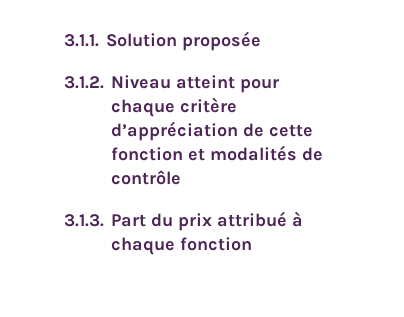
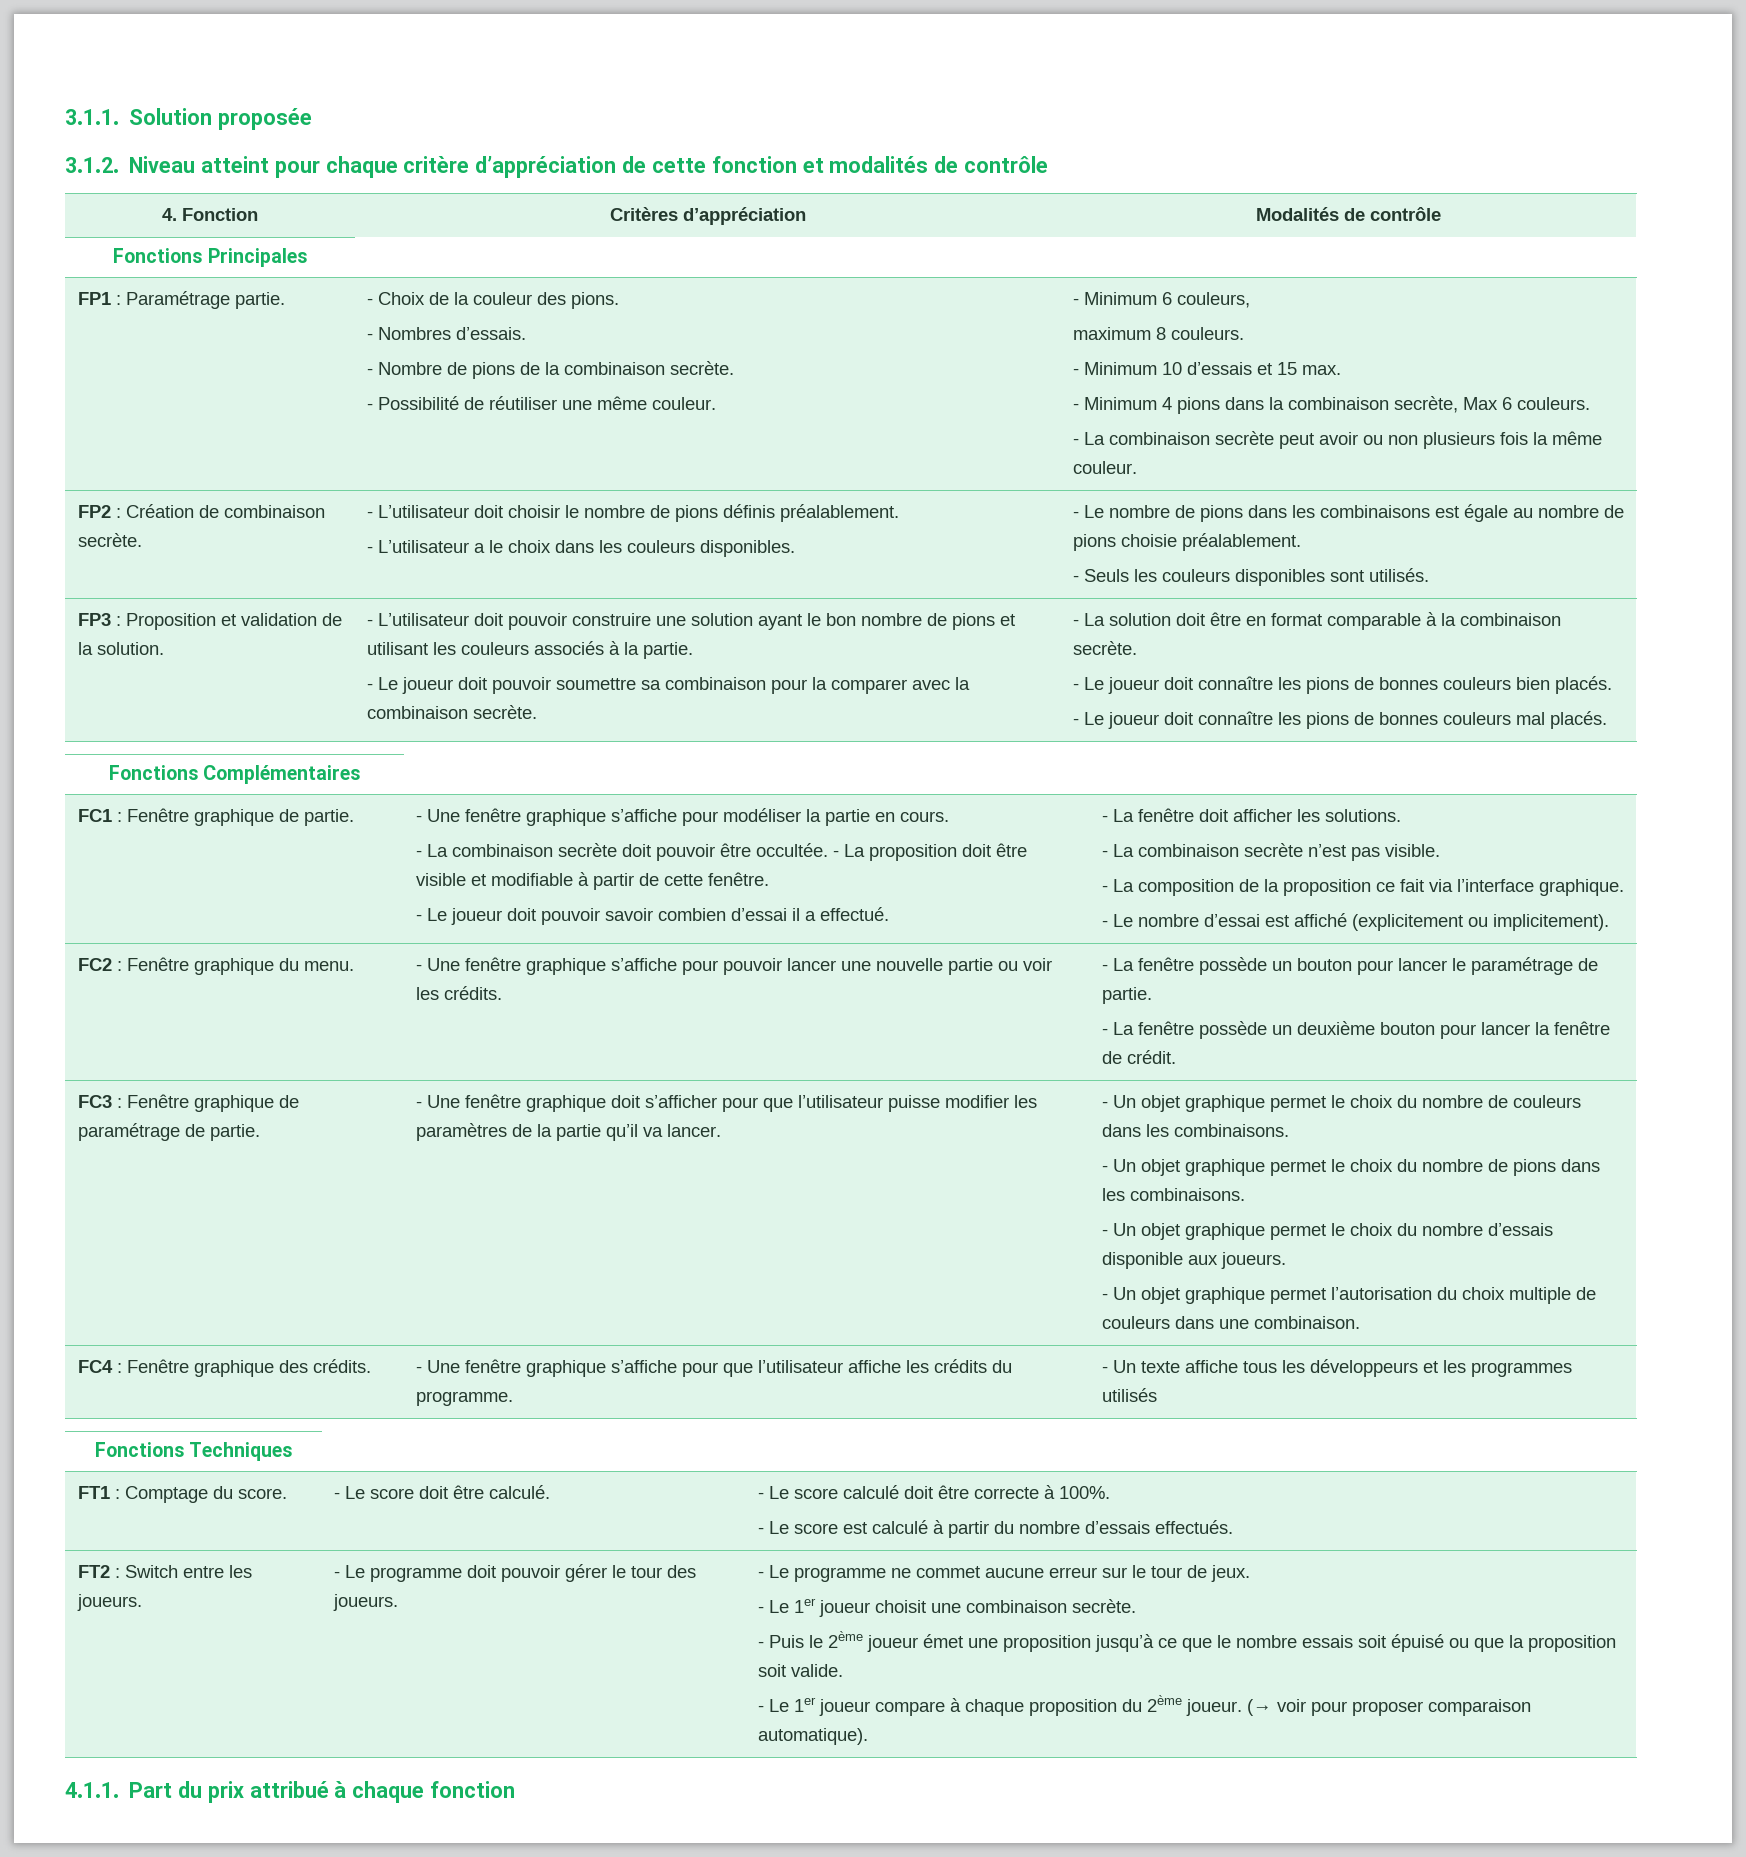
[64,214,104,227] // 3.1.3. -> [162,208,258,221] [609,207,806,225] [1256,207,1441,221] [113,248,307,267] [77,291,285,309] [366,292,619,309] [366,327,526,340] [366,361,734,379] [366,396,716,410] [1072,292,1250,308] [1072,327,1244,340] [1072,362,1341,375] [1072,396,1590,414] [1072,431,1602,449] [1072,461,1137,474] [77,504,325,518] [77,533,142,547] [366,504,899,522] [366,540,795,557] [1072,504,1624,522] [1072,533,1301,551] [1072,568,1429,586] [77,613,342,630] [77,642,164,655] [366,613,1015,630] [366,641,693,659] [366,677,970,694] [366,705,537,719] [1072,612,1561,630] [1072,641,1137,655] [1072,676,1612,694] [1072,711,1607,729] [108,765,361,784] [77,808,354,826] [415,808,949,826] [415,843,1027,861] [415,872,769,890] [415,907,889,925] [1101,808,1401,822] [1101,843,1440,861] [1101,879,1624,896] [1101,913,1609,931] [77,957,354,975] [415,957,1052,975] [415,986,502,1000] [1101,957,1598,975] [1101,987,1152,1004] [1101,1021,1610,1039] [1101,1050,1176,1064] [77,1094,299,1112] [77,1123,260,1141] [415,1094,1037,1112] [415,1123,721,1141] [1101,1095,1581,1112] [1101,1124,1289,1137] [1101,1159,1600,1176] [1101,1188,1245,1201] [1101,1223,1553,1240] [1101,1252,1286,1269] [1101,1287,1596,1304] [1101,1316,1360,1329] [77,1359,371,1377] [415,1359,1012,1377] [415,1391,513,1406] [1101,1359,1572,1377] [1101,1388,1157,1402] [94,1442,293,1461] [77,1486,287,1503] [333,1485,550,1499] [757,1485,1110,1499] [757,1520,1233,1538] [77,1565,252,1578] [76,1594,142,1611] [333,1564,696,1582] [332,1594,398,1611] [757,1565,1250,1582] [757,1598,1136,1617] [757,1631,1616,1652] [757,1664,843,1677] [757,1695,1531,1716] [757,1728,868,1745] [65,1782,119,1798] // 4. Fonction | Critères d’appréciation | Modalités de contrôle // Fonctions Principales // FP1 : Paramétrage partie. | - Choix de la couleur des pions. // - Nombres d’essais. // - Nombre de pions de la combinaison secrète. // - Possibilité de réutiliser une même couleur. | - Minimum 6 couleurs, // maximum 8 couleurs. // - Minimum 10 d’essais et 15 max. // - Minimum 4 pions dans la combinaison secrète, Max 6 couleurs. // - La combinaison secrète peut avoir ou non plusieurs fois la même couleur. // FP2 : Création de combinaison secrète. | - L’utilisateur doit choisir le nombre de pions définis préalablement. // - L’utilisateur a le choix dans les couleurs disponibles. | - Le nombre de pions dans les combinaisons est égale au nombre de pions choisie préalablement. // - Seuls les couleurs disponibles sont utilisés. // FP3 : Proposition et validation de la solution. | - L’utilisateur doit pouvoir construire une solution ayant le bon nombre de pions et utilisant les couleurs associés à la partie. // - Le joueur doit pouvoir soumettre sa combinaison pour la comparer avec la combinaison secrète. | - La solution doit être en format comparable à la combinaison secrète. // - Le joueur doit connaître les pions de bonnes couleurs bien placés. // - Le joueur doit connaître les pions de bonnes couleurs mal placés. // Fonctions Complémentaires // FC1 : Fenêtre graphique de partie. | - Une fenêtre graphique s’affiche pour modéliser la partie en cours. // - La combinaison secrète doit pouvoir être occultée. - La proposition doit être visible et modifiable à partir de cette fenêtre. // - Le joueur doit pouvoir savoir combien d’essai il a effectué. | - La fenêtre doit afficher les solutions. // - La combinaison secrète n’est pas visible. // - La composition de la proposition ce fait via l’interface graphique. // - Le nombre d’essai est affiché (explicitement ou implicitement). // FC2 : Fenêtre graphique du menu. | - Une fenêtre graphique s’affiche pour pouvoir lancer une nouvelle partie ou voir les crédits. | - La fenêtre possède un bouton pour lancer le paramétrage de partie. // - La fenêtre possède un deuxième bouton pour lancer la fenêtre de crédit. // FC3 : Fenêtre graphique de paramétrage de partie. | - Une fenêtre graphique doit s’afficher pour que l’utilisateur puisse modifier les paramètres de la partie qu’il va lancer. | - Un objet graphique permet le choix du nombre de couleurs dans les combinaisons. // - Un objet graphique permet le choix du nombre de pions dans les combinaisons. // - Un objet graphique permet le choix du nombre d’essais disponible aux joueurs. // - Un objet graphique permet l’autorisation du choix multiple de couleurs dans une combinaison. // FC4 : Fenêtre graphique des crédits. | - Une fenêtre graphique s’affiche pour que l’utilisateur affiche les crédits du programme. | - Un texte affiche tous les développeurs et les programmes utilisés // Fonctions Techniques // FT1 : Comptage du score. | - Le score doit être calculé. | - Le score calculé doit être correcte à 100%. // - Le score est calculé à partir du nombre d’essais effectués. // FT2 : Switch entre les joueurs. | - Le programme doit pouvoir gérer le tour des joueurs. | - Le programme ne commet aucune erreur sur le tour de jeux. // - Le 1er joueur choisit une combinaison secrète. // - Puis le 2ème joueur émet une proposition jusqu’à ce que le nombre essais soit épuisé ou que la proposition soit valide. // - Le 1er joueur compare à chaque proposition du 2ème joueur. (→ voir pour proposer comparaison automatique). // 4.1.1.

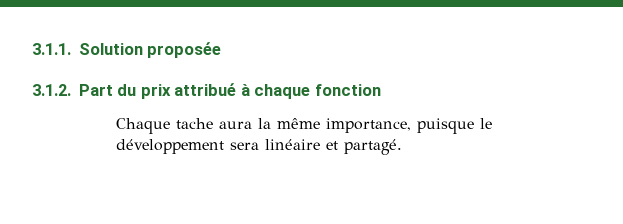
[129,156,1048,178] [162,208,258,221] [609,207,806,225] [1256,207,1441,221] [113,248,307,267] [77,291,285,309] [366,292,619,309] [366,327,526,340] [366,361,734,379] [366,396,716,410] [1072,292,1250,308] [1072,327,1244,340] [1072,362,1341,375] [1072,396,1590,414] [1072,431,1602,449] [1072,461,1137,474] [77,504,325,518] [77,533,142,547] [366,504,899,522] [366,540,795,557] [1072,504,1624,522] [1072,533,1301,551] [1072,568,1429,586] [77,613,342,630] [77,642,164,655] [366,613,1015,630] [366,641,693,659] [366,677,970,694] [366,705,537,719] [1072,612,1561,630] [1072,641,1137,655] [1072,676,1612,694] [1072,711,1607,729] [108,765,361,784] [77,808,354,826] [415,808,949,826] [415,843,1027,861] [415,872,769,890] [415,907,889,925] [1101,808,1401,822] [1101,843,1440,861] [1101,879,1624,896] [1101,913,1609,931] [77,957,354,975] [415,957,1052,975] [415,986,502,1000] [1101,957,1598,975] [1101,987,1152,1004] [1101,1021,1610,1039] [1101,1050,1176,1064] [77,1094,299,1112] [77,1123,260,1141] [415,1094,1037,1112] [415,1123,721,1141] [1101,1095,1581,1112] [1101,1124,1289,1137] [1101,1159,1600,1176] [1101,1188,1245,1201] [1101,1223,1553,1240] [1101,1252,1286,1269] [1101,1287,1596,1304] [1101,1316,1360,1329] [77,1359,371,1377] [415,1359,1012,1377] [415,1391,513,1406] [1101,1359,1572,1377] [1101,1388,1157,1402] [94,1442,293,1461] [77,1486,287,1503] [333,1485,550,1499] [757,1485,1110,1499] [757,1520,1233,1538] [77,1565,252,1578] [76,1594,142,1611] [333,1564,696,1582] [332,1594,398,1611] [757,1565,1250,1582] [757,1598,1136,1617] [757,1631,1616,1652] [757,1664,843,1677] [757,1695,1531,1716] [757,1728,868,1745] [65,1782,119,1798] Niveau atteint pour chaque critère d’appréciation de cette fonction et modalités de contrôle // 4. Fonction | Critères d’appréciation | Modalités de contrôle // Fonctions Principales // FP1 : Paramétrage partie. | - Choix de la couleur des pions. // - Nombres d’essais. // - Nombre de pions de la combinaison secrète. // - Possibilité de réutiliser une même couleur. | - Minimum 6 couleurs, // maximum 8 couleurs. // - Minimum 10 d’essais et 15 max. // - Minimum 4 pions dans la combinaison secrète, Max 6 couleurs. // - La combinaison secrète peut avoir ou non plusieurs fois la même couleur. // FP2 : Création de combinaison secrète. | - L’utilisateur doit choisir le nombre de pions définis préalablement. // - L’utilisateur a le choix dans les couleurs disponibles. | - Le nombre de pions dans les combinaisons est égale au nombre de pions choisie préalablement. // - Seuls les couleurs disponibles sont utilisés. // FP3 : Proposition et validation de la solution. | - L’utilisateur doit pouvoir construire une solution ayant le bon nombre de pions et utilisant les couleurs associés à la partie. // - Le joueur doit pouvoir soumettre sa combinaison pour la comparer avec la combinaison secrète. | - La solution doit être en format comparable à la combinaison secrète. // - Le joueur doit connaître les pions de bonnes couleurs bien placés. // - Le joueur doit connaître les pions de bonnes couleurs mal placés. // Fonctions Complémentaires // FC1 : Fenêtre graphique de partie. | - Une fenêtre graphique s’affiche pour modéliser la partie en cours. // - La combinaison secrète doit pouvoir être occultée. - La proposition doit être visible et modifiable à partir de cette fenêtre. // - Le joueur doit pouvoir savoir combien d’essai il a effectué. | - La fenêtre doit afficher les solutions. // - La combinaison secrète n’est pas visible. // - La composition de la proposition ce fait via l’interface graphique. // - Le nombre d’essai est affiché (explicitement ou implicitement). // FC2 : Fenêtre graphique du menu. | - Une fenêtre graphique s’affiche pour pouvoir lancer une nouvelle partie ou voir les crédits. | - La fenêtre possède un bouton pour lancer le paramétrage de partie. // - La fenêtre possède un deuxième bouton pour lancer la fenêtre de crédit. // FC3 : Fenêtre graphique de paramétrage de partie. | - Une fenêtre graphique doit s’afficher pour que l’utilisateur puisse modifier les paramètres de la partie qu’il va lancer. | - Un objet graphique permet le choix du nombre de couleurs dans les combinaisons. // - Un objet graphique permet le choix du nombre de pions dans les combinaisons. // - Un objet graphique permet le choix du nombre d’essais disponible aux joueurs. // - Un objet graphique permet l’autorisation du choix multiple de couleurs dans une combinaison. // FC4 : Fenêtre graphique des crédits. | - Une fenêtre graphique s’affiche pour que l’utilisateur affiche les crédits du programme. | - Un texte affiche tous les développeurs et les programmes utilisés // Fonctions Techniques // FT1 : Comptage du score. | - Le score doit être calculé. | - Le score calculé doit être correcte à 100%. // - Le score est calculé à partir du nombre d’essais effectués. // FT2 : Switch entre les joueurs. | - Le programme doit pouvoir gérer le tour des joueurs. | - Le programme ne commet aucune erreur sur le tour de jeux. // - Le 1er joueur choisit une combinaison secrète. // - Puis le 2ème joueur émet une proposition jusqu’à ce que le nombre essais soit épuisé ou que la proposition soit valide. // - Le 1er joueur compare à chaque proposition du 2ème joueur. (→ voir pour proposer comparaison automatique). // 4.1.1. -> (71, 90) none
(516, 1789) none -> [116,118,493,134] [116,139,403,155] // Chaque tache aura la même importance, puisque le développement sera linéaire et partagé.

